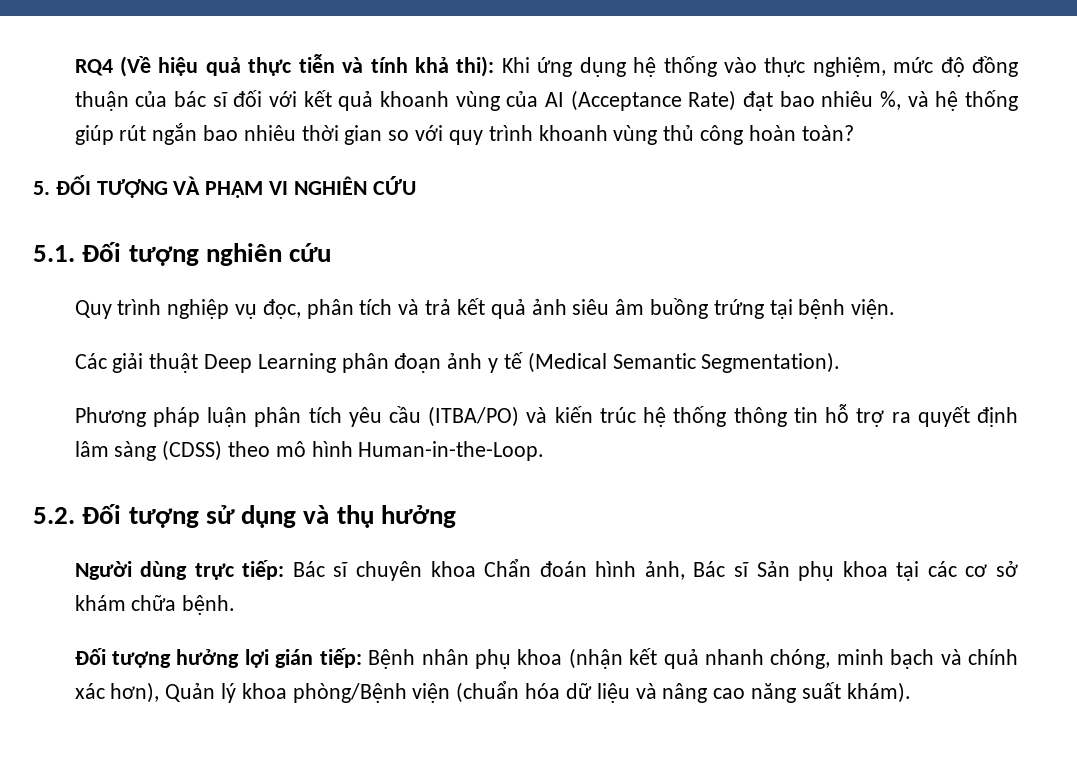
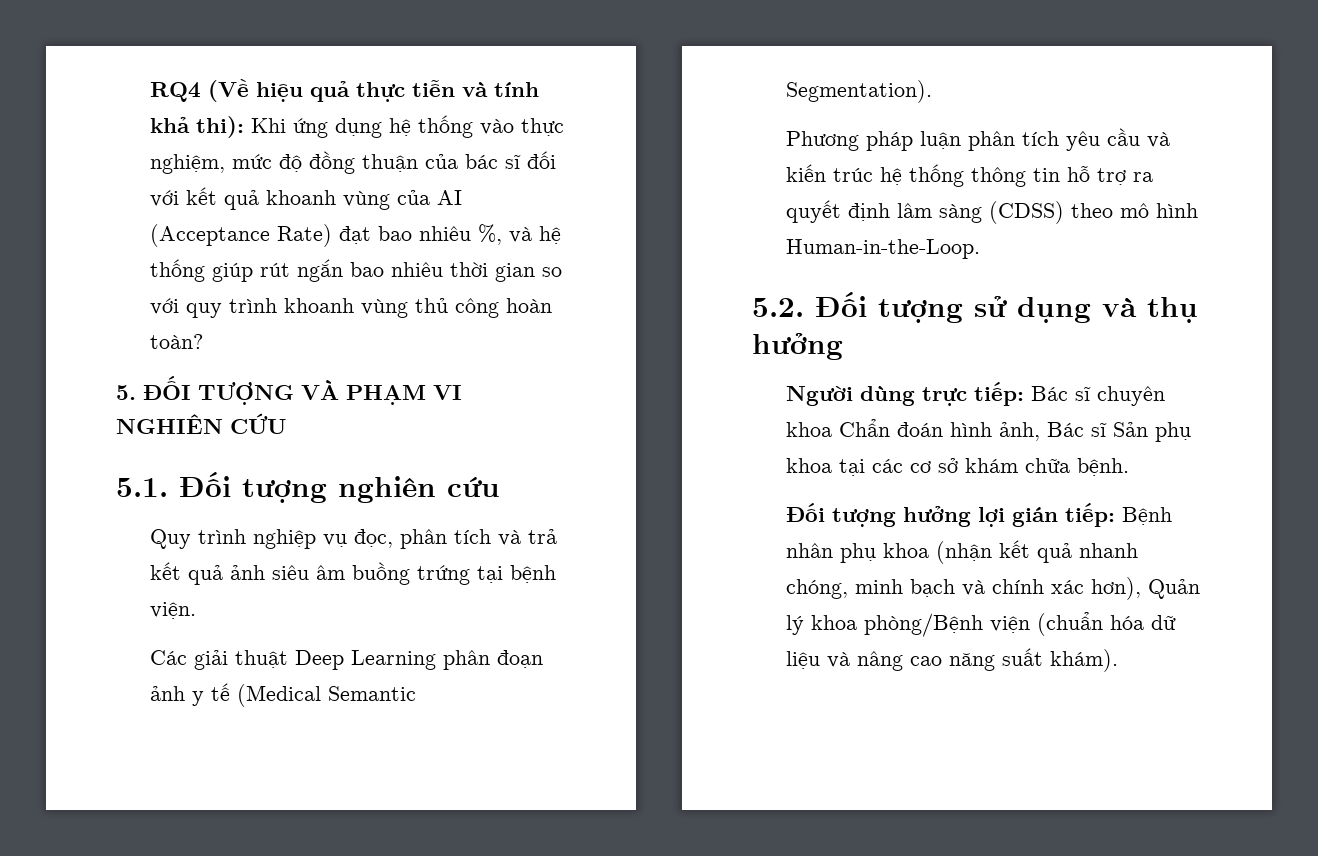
[428,406,520,427] (ITBA/PO) -> (1141, 137) none

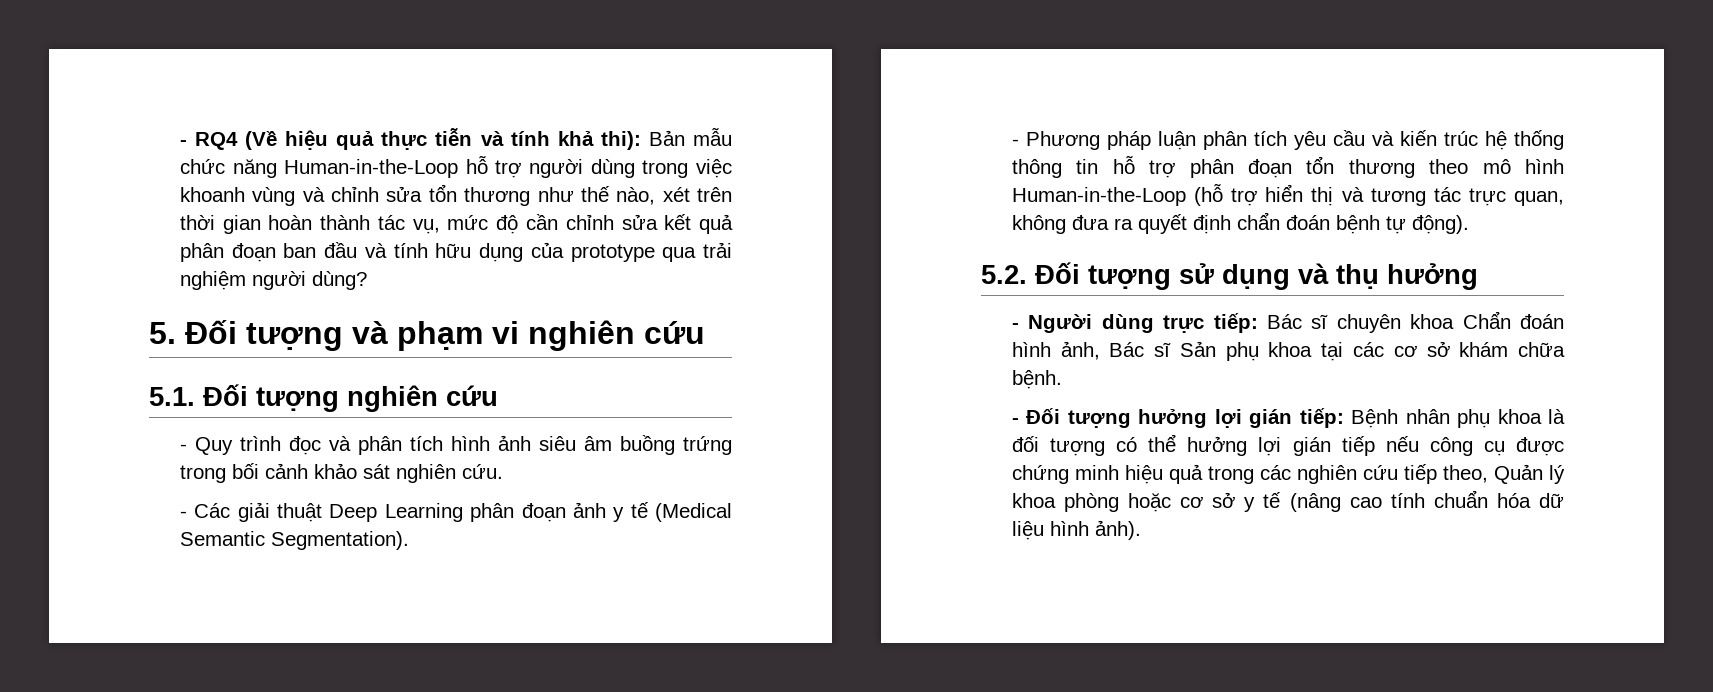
(150, 92) none -> [179,140,187,146] -
[251,115,565,138] [150,151,557,174] [150,187,463,210] [150,224,562,247] [150,259,563,282] [150,298,553,318] [150,334,204,349] [116,375,462,405] [116,413,286,434] Khi ứng dụng hệ thống vào thực nghiệm, mức độ đồng thuận của bác sĩ đối với kết quả khoanh vùng của AI (Acceptance Rate) đạt bao nhiêu %, và hệ thống giúp rút ngắn bao nhiêu thời gian so với quy trình khoanh vùng thủ công hoàn toàn? // 5. ĐỐI TƯỢNG VÀ PHẠM VI NGHIÊN CỨU -> [648,128,733,146] [179,156,732,178] [179,184,732,206] [179,214,733,234] [179,242,732,262] [179,271,367,290] [149,320,705,351] Bản mẫu chức năng Human-in-the-Loop hỗ trợ người dùng trong việc khoanh vùng và chỉnh sửa tổn thương như thế nào, xét trên thời gian hoàn thành tác vụ, mức độ cần chỉnh sửa kết quả phân đoạn ban đầu và tính hữu dụng của prototype qua trải nghiệm người dùng? // 5. Đối tượng và phạm vi nghiên cứu
(500, 487) none -> [179,444,187,451] -
[253,529,558,549] [150,562,224,585] nghiệp vụ đọc, phân tích và trả kết quả -> [288,436,490,455] đọc và phân tích hình
[477,565,557,583] [150,602,197,619] tại bệnh viện. // -> [179,463,503,483] [179,511,187,518] trong bối cảnh khảo sát nghiên cứu. // -
(933, 91) none -> [1011,139,1019,146] -
[1133,172,1154,182] [786,200,1199,224] [786,239,981,259] ra quyết định lâm sàng (CDSS) theo mô hình Human-in-the-Loop. -> [1189,156,1564,178] [1011,184,1564,206] [1011,212,1469,234] phân đoạn tổn thương theo mô hình Human-in-the-Loop (hỗ trợ hiển thị và tương tác trực quan, không đưa ra quyết định chẩn đoán bệnh tự động).
(843, 346) none -> [1011,323,1019,329] -
(1130, 467) none -> [1011,418,1019,424] -
[936,540,1139,564] [786,577,1201,600] [786,612,1177,637] [786,648,1119,672] (nhận kết quả nhanh chóng, minh bạch và chính xác hơn), Quản lý khoa phòng/Bệnh viện (chuẩn hóa dữ liệu và nâng cao năng suất khám). -> [1548,409,1565,424] [1011,434,1564,456] [1011,464,1565,484] [1011,490,1564,512] [1011,520,1141,540] là đối tượng có thể hưởng lợi gián tiếp nếu công cụ được chứng minh hiệu quả trong các nghiên cứu tiếp theo, Quản lý khoa phòng hoặc cơ sở y tế (nâng cao tính chuẩn hóa dữ liệu hình ảnh).

